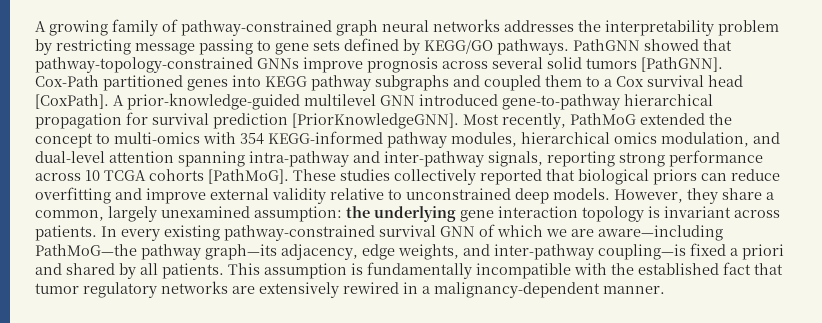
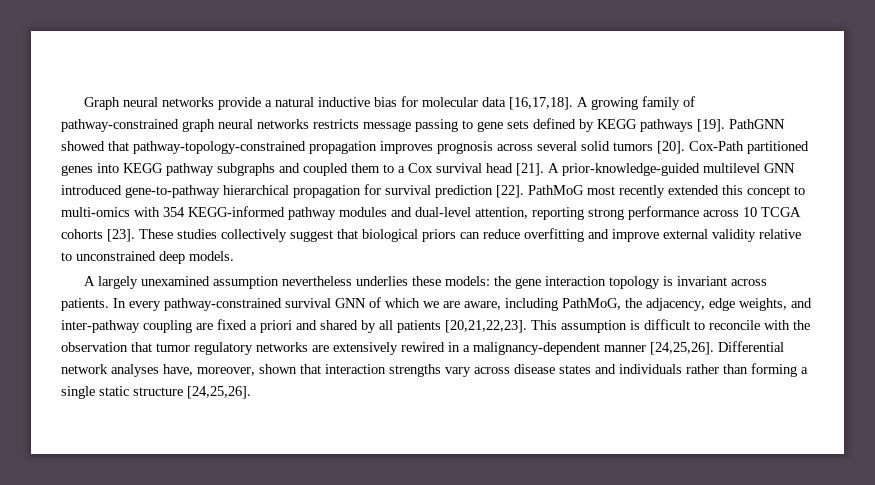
(35, 26) none -> [83,96,573,110] Graph neural networks provide a natural inductive bias for molecular data [16,17,18].
[504,20,779,36] [35,39,131,55] addresses the interpretability problem by restricting -> [313,119,359,129] restricts
[424,39,569,55] KEGG/GO pathways. -> [597,119,725,132] KEGG pathways [19].
[257,57,363,73] GNNs improve -> [309,141,433,154] propagation improves
[641,57,723,72] [PathGNN]. -> [657,141,685,154] [20].
[35,94,109,109] [CoxPath]. -> [516,163,544,176] [21].
[292,113,732,129] [PriorKnowledgeGNN]. Most recently, PathMoG extended the -> [496,185,743,198] [22]. PathMoG most recently extended this
[451,132,780,147] [35,151,543,167] modules, hierarchical omics modulation, and dual-level attention spanning intra-pathway and inter-pathway signals, -> [339,207,528,219] modules and dual-level attention,
[208,169,289,184] [PathMoG]. -> [107,229,135,242] [23].
[480,169,542,185] reported -> [290,230,333,242] suggest
[614,188,774,204] [35,206,456,222] However, they share a common, largely unexamined assumption: the underlying -> [83,276,511,289] // A largely unexamined assumption nevertheless underlies these models: the
[164,225,220,241] existing -> (161, 306) none
[598,225,723,241] [35,244,277,260] aware—including PathMoG—the pathway graph—its -> [464,298,642,311] aware, including PathMoG, the
[598,244,686,260] coupling—is -> [143,320,213,333] coupling are
[162,263,224,279] patients. -> [397,320,527,333] patients [20,21,22,23].
[367,262,751,279] fundamentally incompatible with the established fact -> [644,319,810,330] [61,342,128,352] difficult to reconcile with the observation
[603,286,665,294] manner. -> [604,341,784,355] [61,363,808,377] [61,386,251,399] manner [24,25,26]. Differential network analyses have, moreover, shown that interaction strengths vary across disease states and individuals rather than forming a single static structure [24,25,26].

